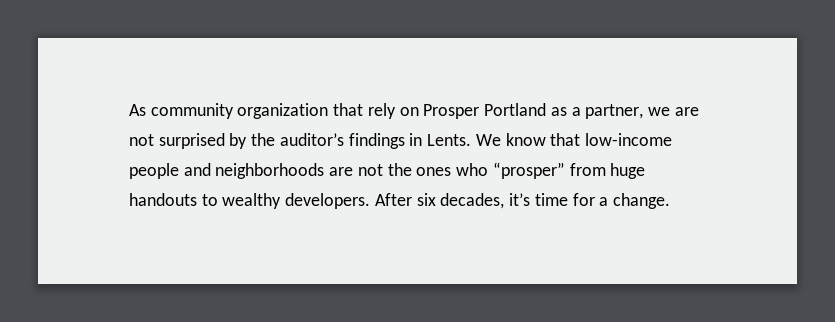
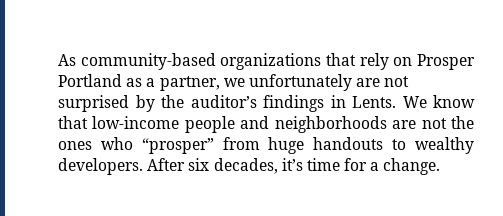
[150,103,329,119] community organization -> [80,53,322,70] community-based organizations
(670, 111) none -> [248,74,352,91] unfortunately

